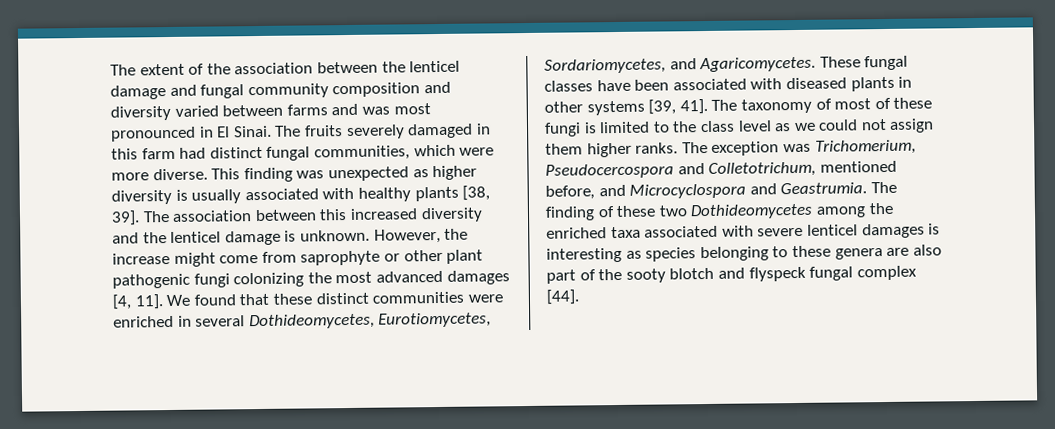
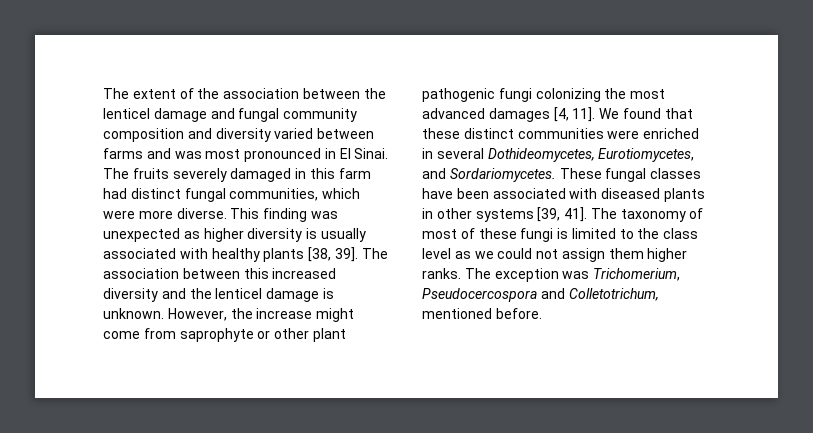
[544,56,817,74] Sordariomycetes, and Agaricomycetes. -> [422,168,556,182] and Sordariomycetes.
[545,181,897,200] [545,202,894,221] [546,223,941,239] [546,244,942,263] [546,265,917,284] [546,289,580,305] before, and Microcyclospora and Geastrumia. The finding of these two Dothideomycetes among the enriched taxa associated with severe lenticel damages is interesting as species belonging to these genera are also part of the sooty blotch and flyspeck fungal complex [44]. -> [495,308,542,319] before.

